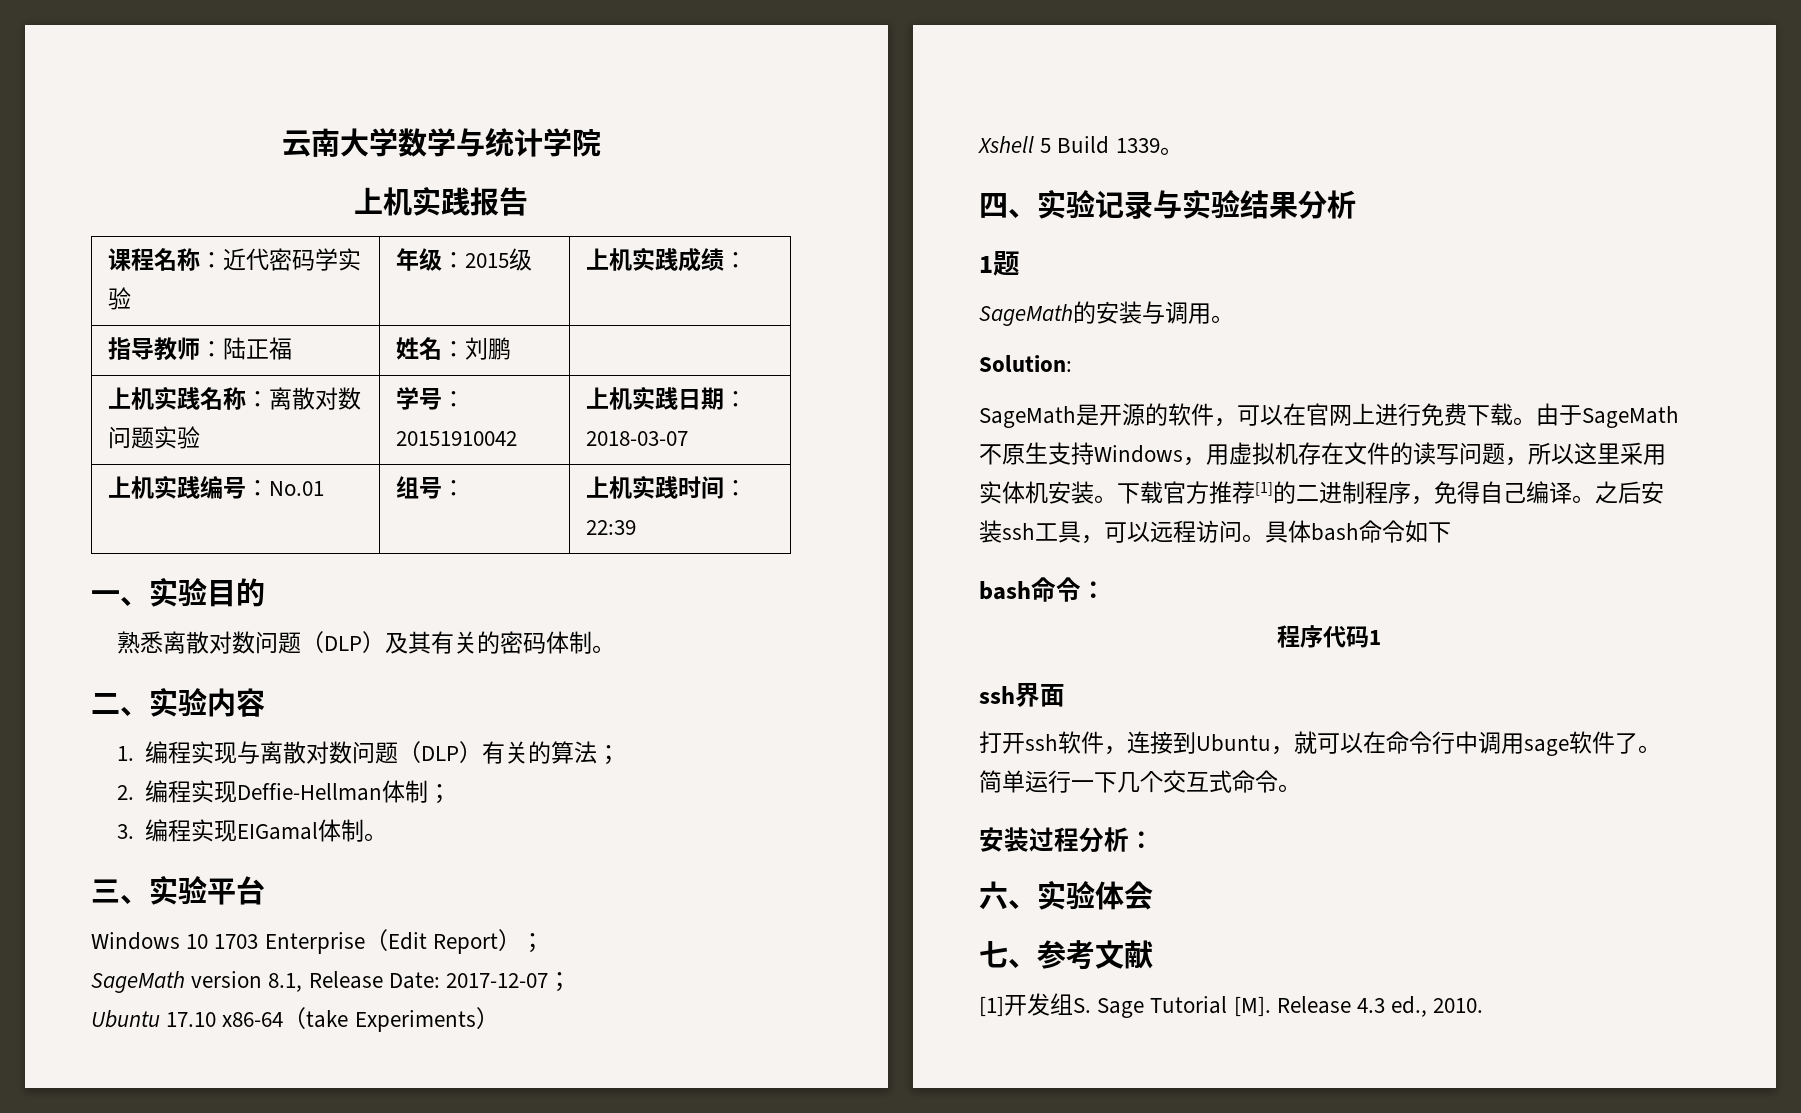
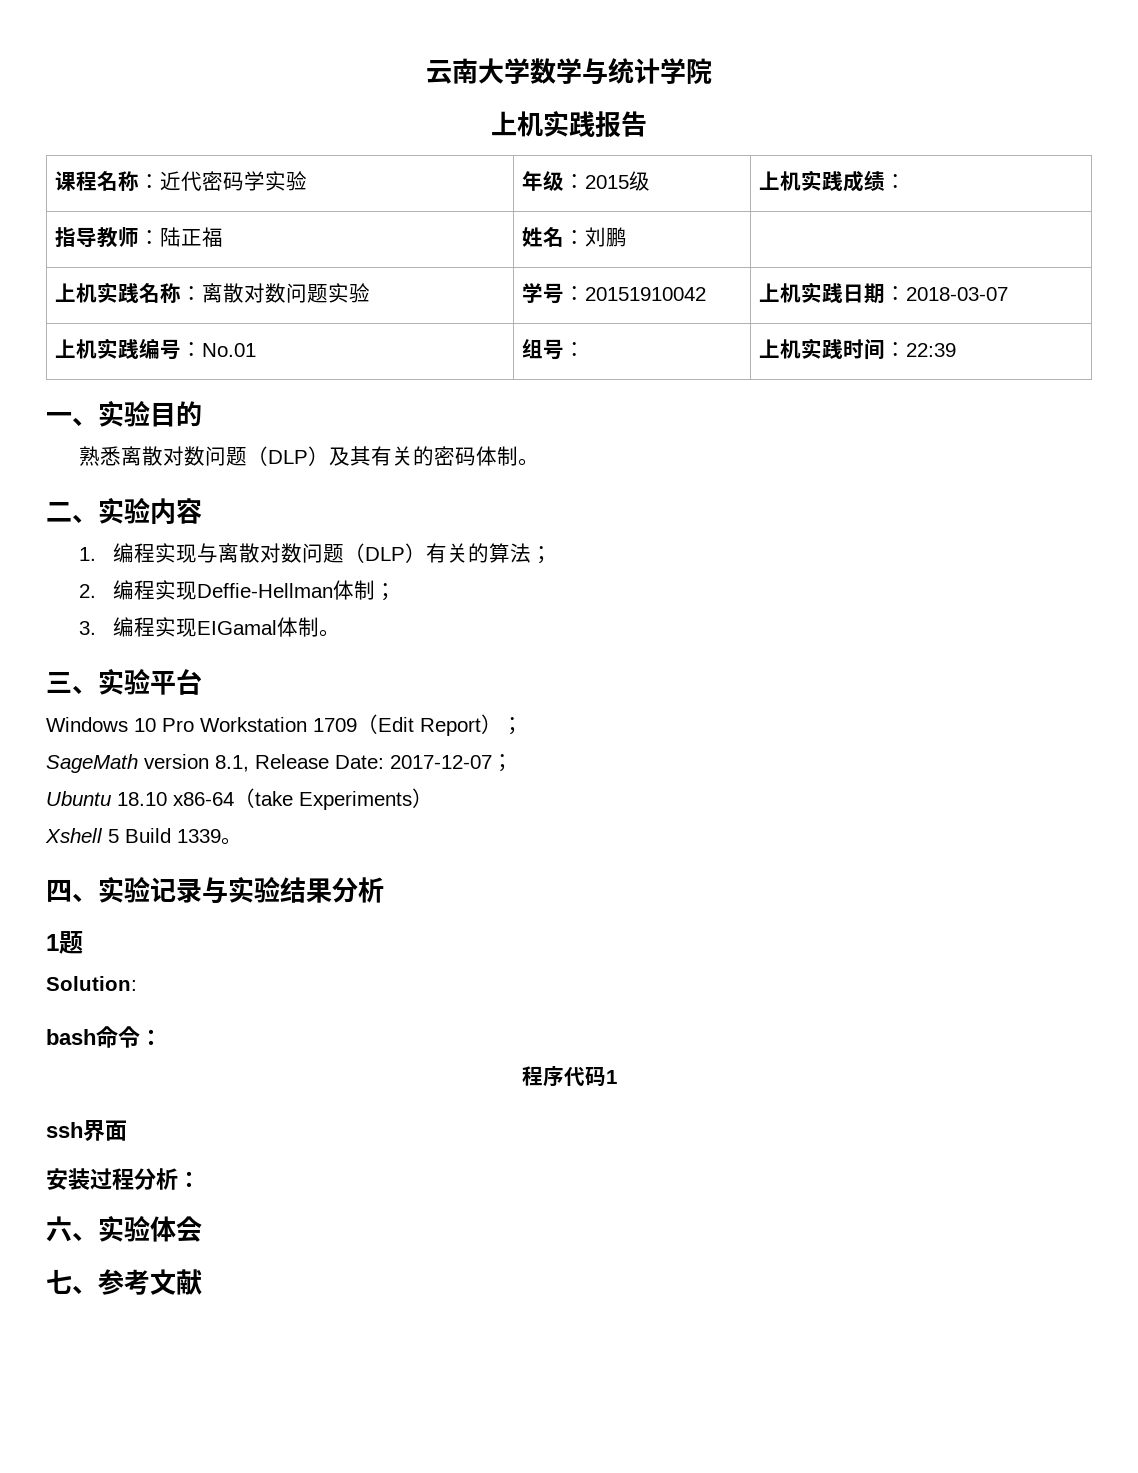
[214,932,365,954] 1703 Enterprise -> [162,717,357,732] Pro Workstation 1709
[166,1012,217,1027] 17.10 -> [117,792,167,806] 18.10
[979,301,1234,326] [979,355,1072,372] [979,403,1679,428] [979,442,1666,466] [979,481,1664,505] [979,520,1451,544] SageMath的安装与调用。 // Solution: // SageMath是开源的软件，可以在官网上进行免费下载。由于SageMath不原生支持Windows，用虚拟机存在文件的读写问题，所以这里采用实体机安装。下载官方推荐[1]的二进制程序，免得自己编译。之后安装ssh工具，可以远程访问。具体bash命令如下 -> [46,976,137,991] Solution:
[979,731,1661,756] [979,770,1301,793] // 打开ssh软件，连接到Ubuntu，就可以在命令行中调用sage软件了。简单运行一下几个交互式命令。 -> (127, 1130) none
[979,993,1484,1018] // [1]开发组S. Sage Tutorial [M]. Release 4.3 ed., 2010. -> (202, 1282) none

